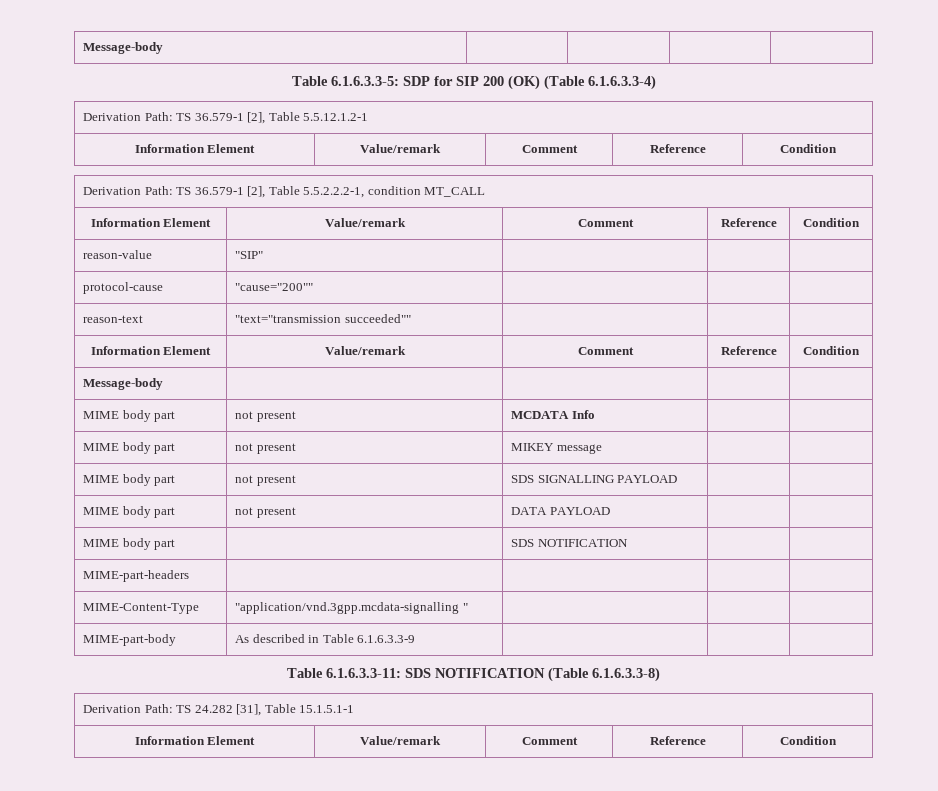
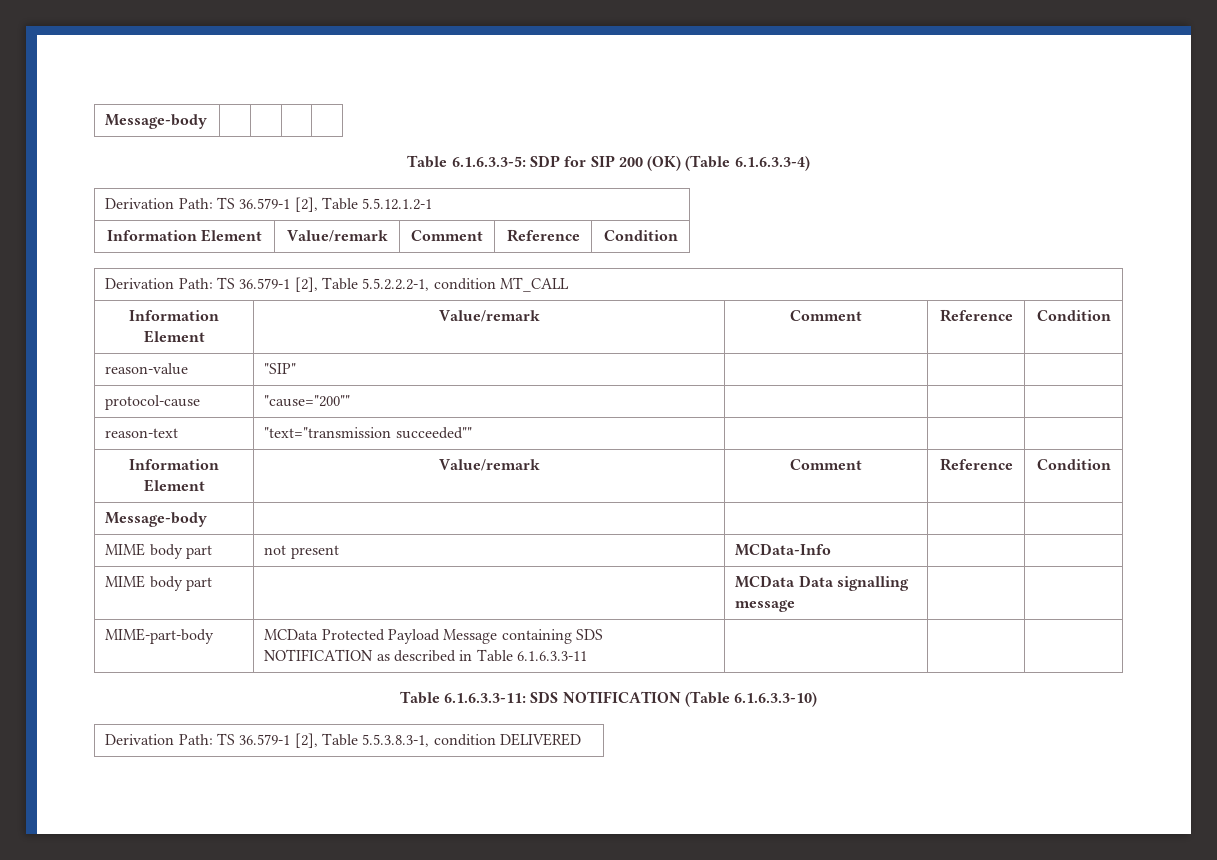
[511,410,595,419] [83,442,176,454] [235,443,296,454] [511,443,602,454] [83,474,176,486] [235,475,296,486] [511,475,678,483] [83,506,176,518] [235,507,296,518] [511,507,610,515] [83,538,176,550] [511,539,628,547] [83,570,190,582] [83,603,200,614] [235,602,468,614] [83,634,177,646] [235,635,250,643] MCDATA Info | | // MIME body part | not present | MIKEY message | | // MIME body part | not present | SDS SIGNALLING PAYLOAD | | // MIME body part | not present | DATA PAYLOAD | | // MIME body part | | SDS NOTIFICATION | | // MIME-part-headers | | | | // MIME-Content-Type | "application/vnd.3gpp.mcdata-signalling " | | | // MIME-part-body | As -> [735,543,832,556] [105,575,213,591] [735,575,910,591] [735,600,796,612] [105,628,215,644] [264,629,603,644] [264,649,390,661] MCData-Info | | // MIME body part | | MCData Data signalling message | | // MIME-part-body | MCData Protected Payload Message containing SDS NOTIFICATION as
[357,635,416,643] 6.1.6.3.3-9 -> [516,651,587,661] 6.1.6.3.3-11
[592,667,660,682] [83,704,355,716] [134,736,256,745] [360,736,441,745] [521,737,578,745] [649,736,706,745] [779,736,837,745] 6.1.6.3.3-8) // Derivation Path: TS 24.282 [31], Table 15.1.5.1-1 // Information Element | Value/remark | Comment | Reference | Condition -> [734,692,818,707] [105,733,581,748] 6.1.6.3.3-10) // Derivation Path: TS 36.579-1 [2], Table 5.5.3.8.3-1, condition DELIVERED

